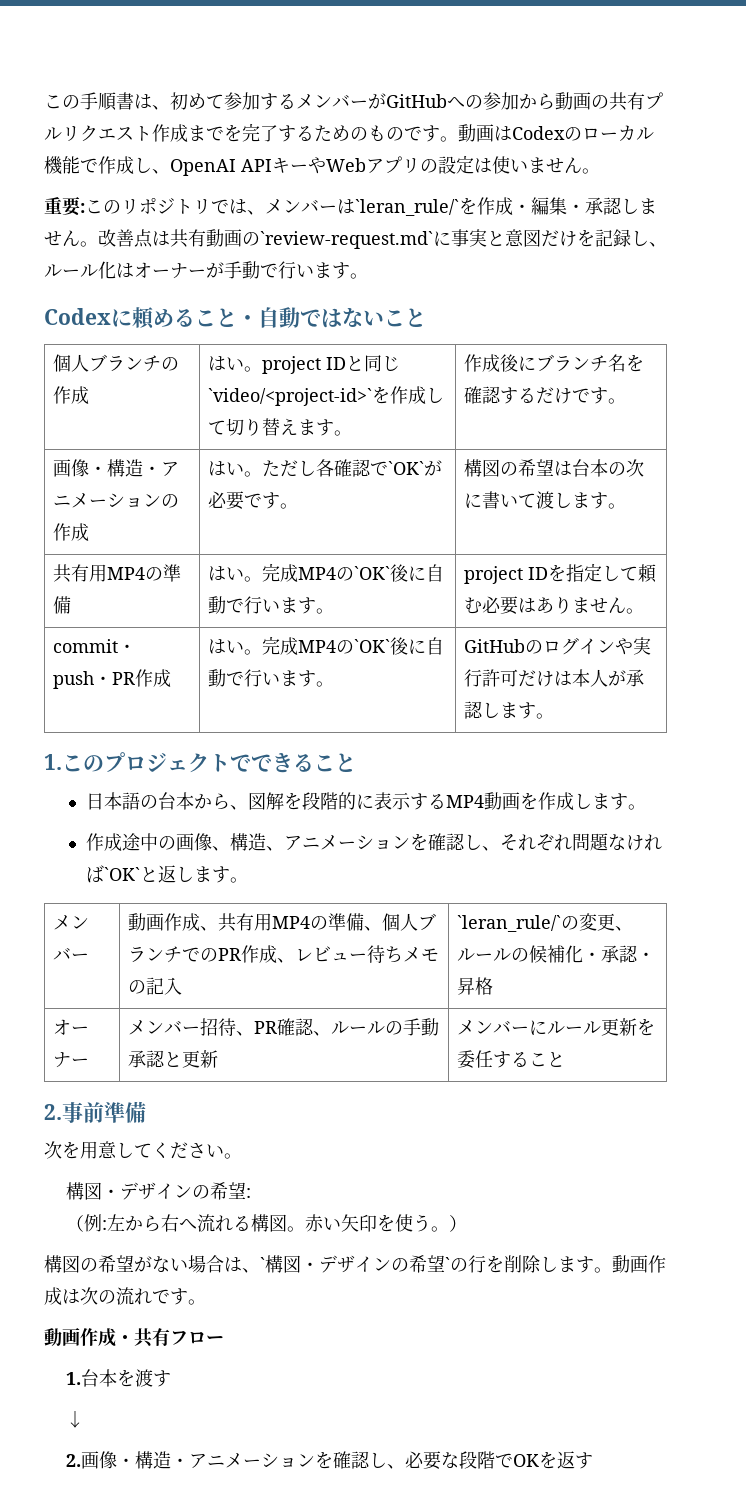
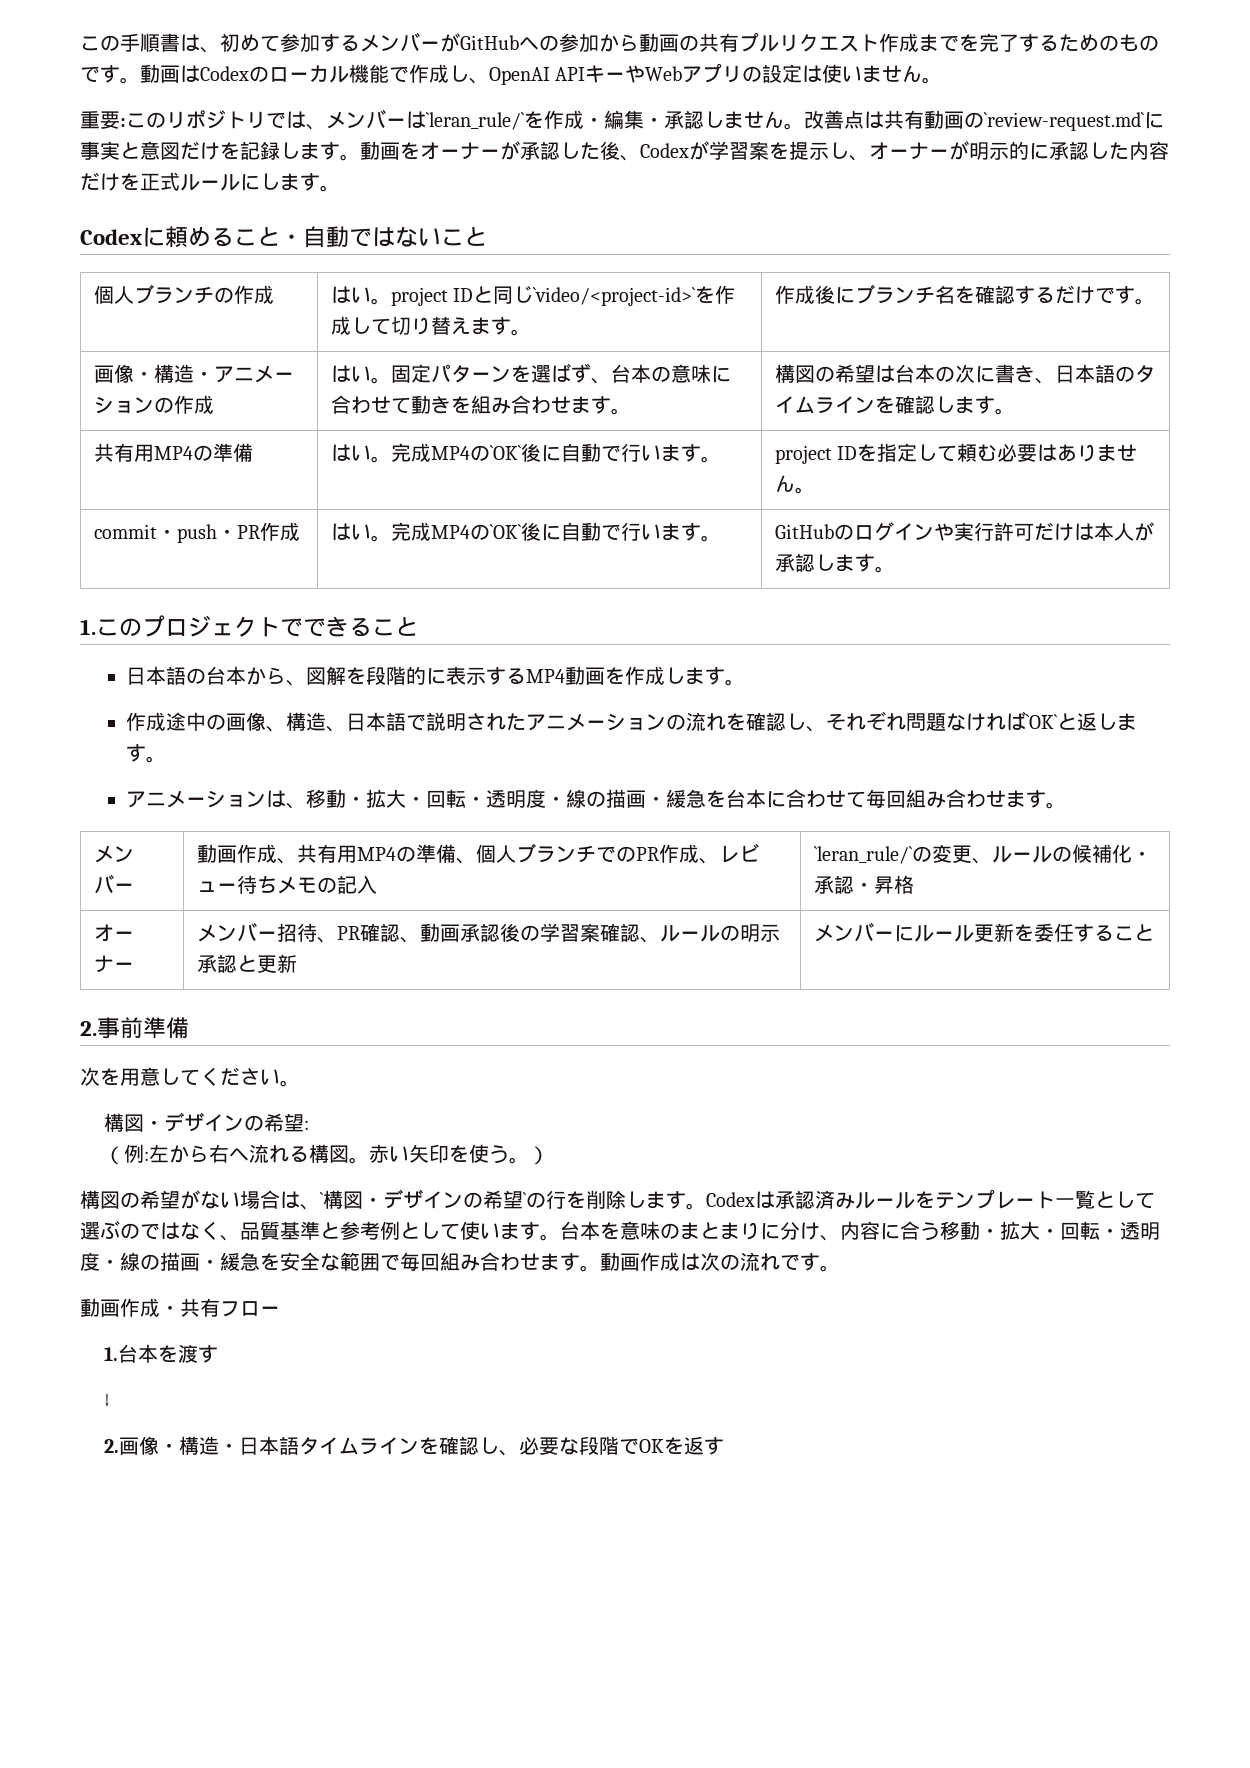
[649,242,667,247] [44,261,314,279] 、ルール化はオーナーが手動で行い -> [300,141,1169,161] [80,172,280,191] ます。動画をオーナーが承認した後、Codexが学習案を提示し、オーナーが明示的に承認した内容だけを正式ルールにし
[262,459,443,477] [208,491,263,510] ただし各確認で`OK`が必要で -> [390,363,731,384] [330,395,591,414] 固定パターンを選ばず、台本の意味に合わせて動きを組み合わせま
[500,491,555,509] いて渡 -> [1014,364,1155,384] [774,395,935,414] き、日本語のタイムラインを確認
[283,835,410,851] アニメーション -> [346,712,727,731] 日本語で説明されたアニメーションの流れ
(248, 880) none -> [126,789,1067,809] // アニメーションは、移動・拡大・回転・透明度・線の描画・緩急を台本に合わせて毎回組み合わせます。
[331,1018,440,1036] ルールの手動 -> [419,923,780,943] 動画承認後の学習案確認、ルールの明示
(612, 1270) none -> [706,1189,1155,1209] [80,1220,1160,1241] [80,1252,600,1272] Codexは承認済みルールをテンプレート一覧として選ぶのではなく、品質基準と参考例として使います。台本を意味のまとまりに分け、内容に合う移動・拡大・回転・透明度・線の描画・緩急を安全な範囲で毎回組み合わせます。
[188,1453,297,1469] アニメーショ -> [239,1436,400,1455] 日本語タイムライ

